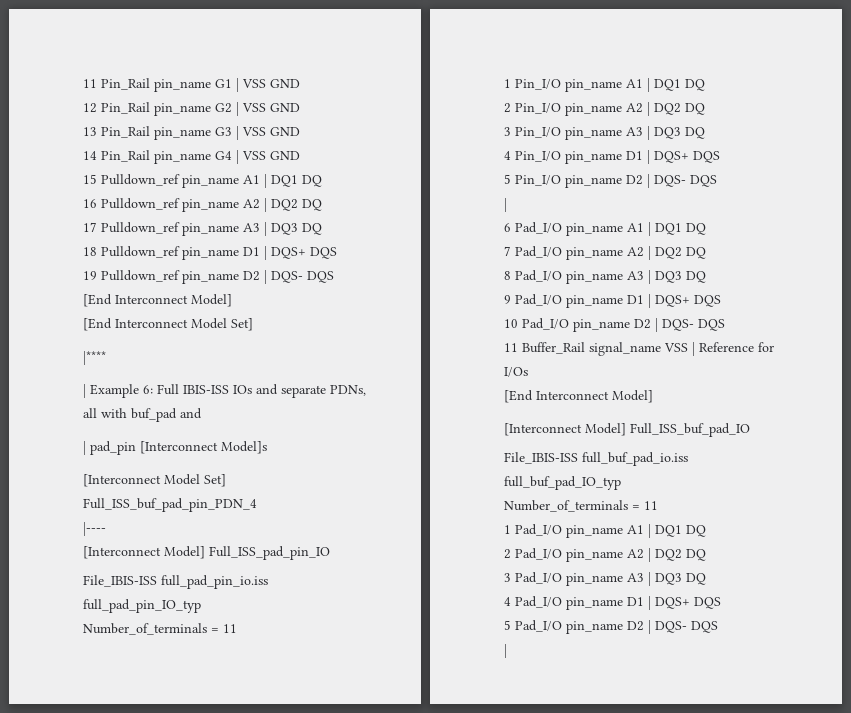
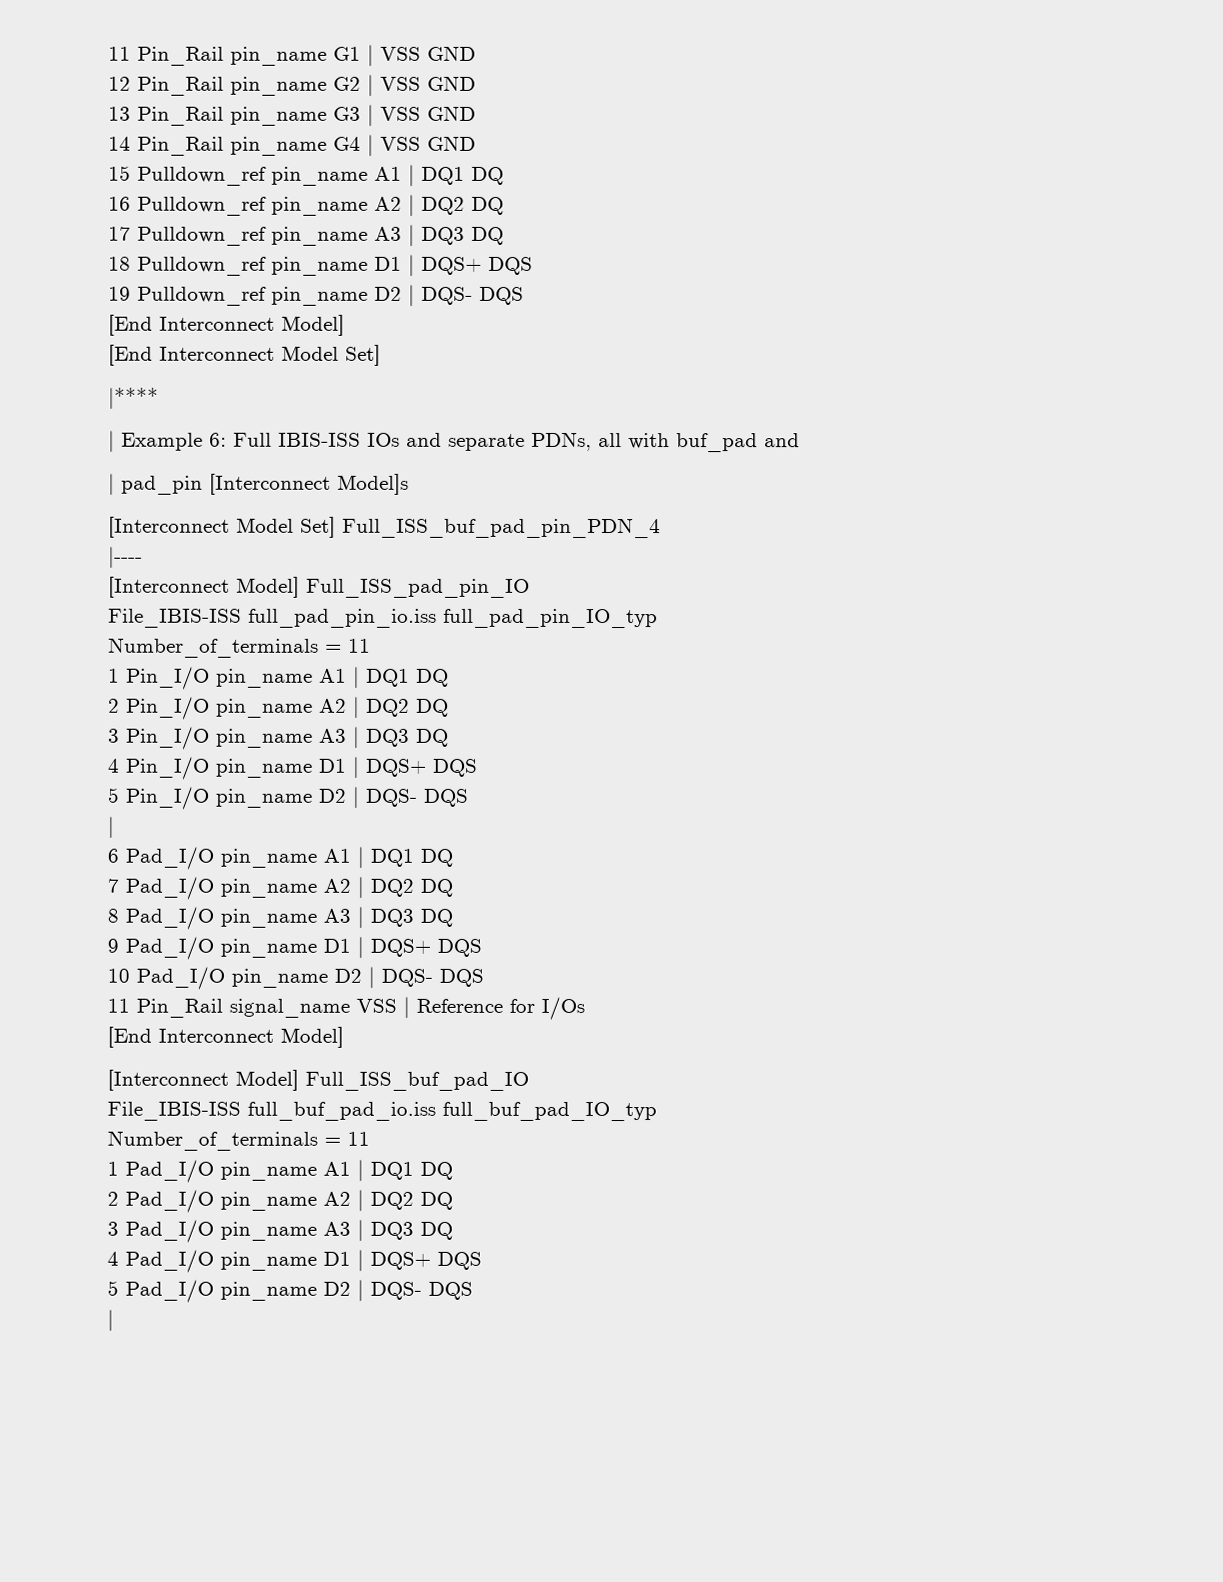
[522,342,585,354] Buffer_Rail -> [136,998,223,1018] Pin_Rail

